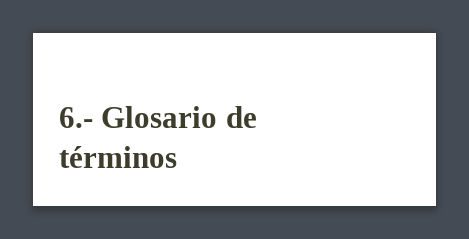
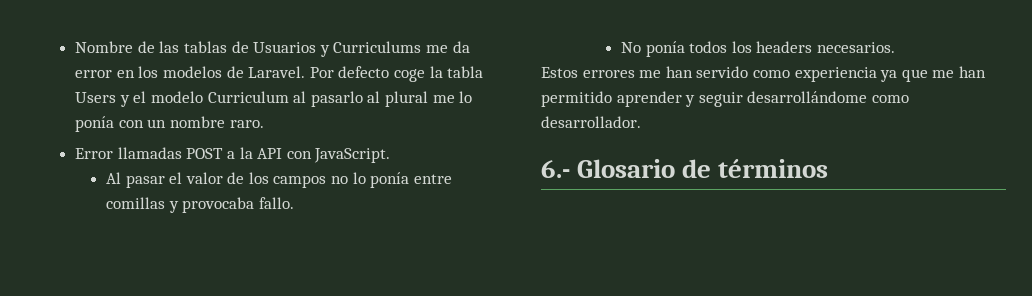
(59, 117) none -> [75,41,470,57] [75,66,484,82] [75,91,473,107] [75,116,264,132] [75,147,391,163] [105,172,452,188] [105,197,294,213] [620,41,895,57] [541,66,986,82] [541,91,909,107] [541,116,641,128] Nombre de las tablas de Usuarios y Curriculums me da error en los modelos de Laravel. Por defecto coge la tabla Users y el modelo Curriculum al pasarlo al plural me lo ponía con un nombre raro. // Error llamadas POST a la API con JavaScript. // Al pasar el valor de los campos no lo ponía entre comillas y provocaba fallo. // No ponía todos los headers necesarios. // Estos errores me han servido como experiencia ya que me han permitido aprender y seguir desarrollándome como desarrollador. //

